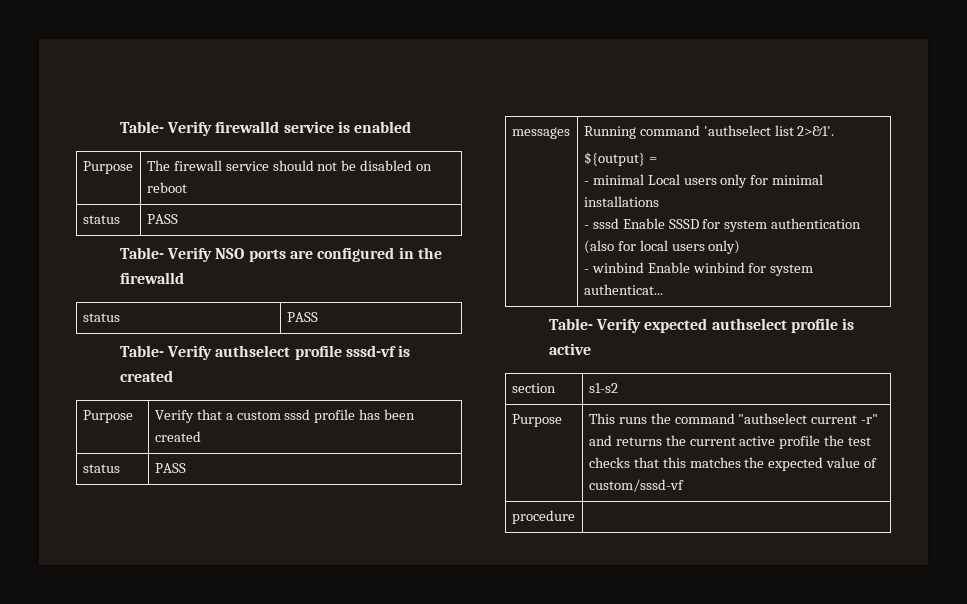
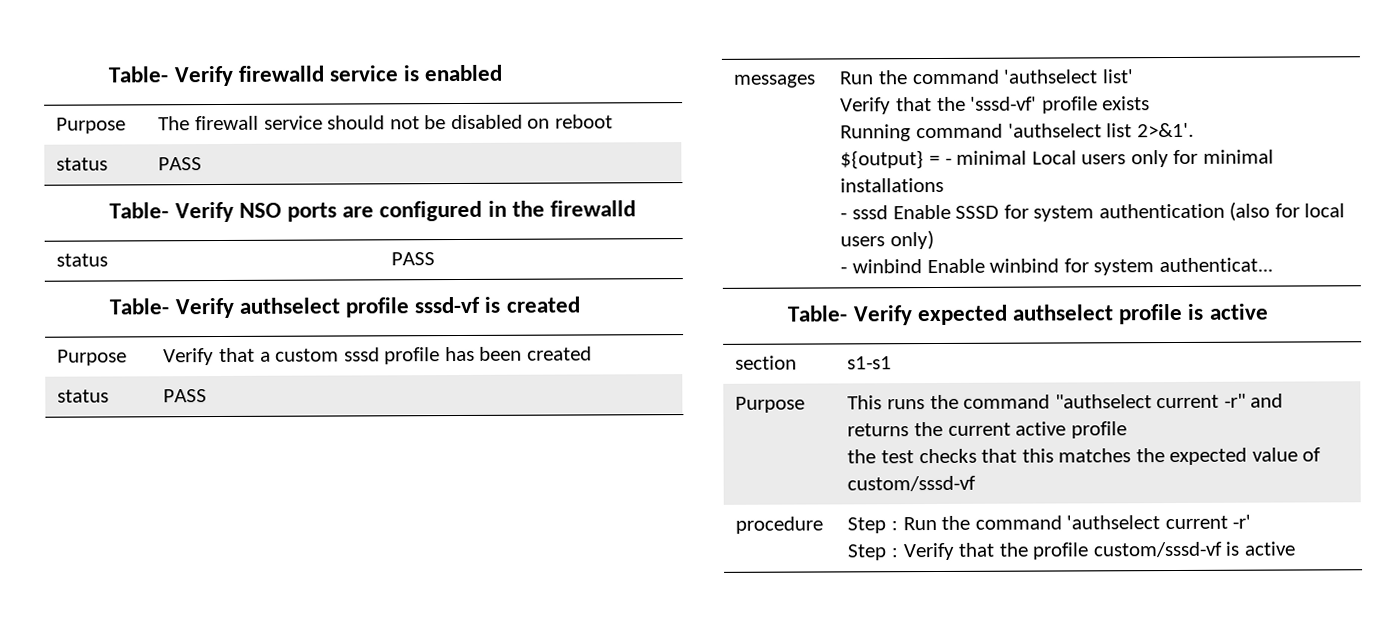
(570, 133) none -> [839,69,1134,85] [840,96,1151,115] Run the command 'authselect list' // Verify that the 'sssd-vf' profile exists //
(657, 160) // -> (940, 160) none
[588,383,618,393] s1-s2 -> [847,356,893,370] s1-s1
(821, 442) none -> (1127, 430) //
(575, 517) none -> [847,514,1252,534] [847,541,1295,561] Step : Run the command 'authselect current -r' // Step : Verify that the profile custom/sssd-vf is active

